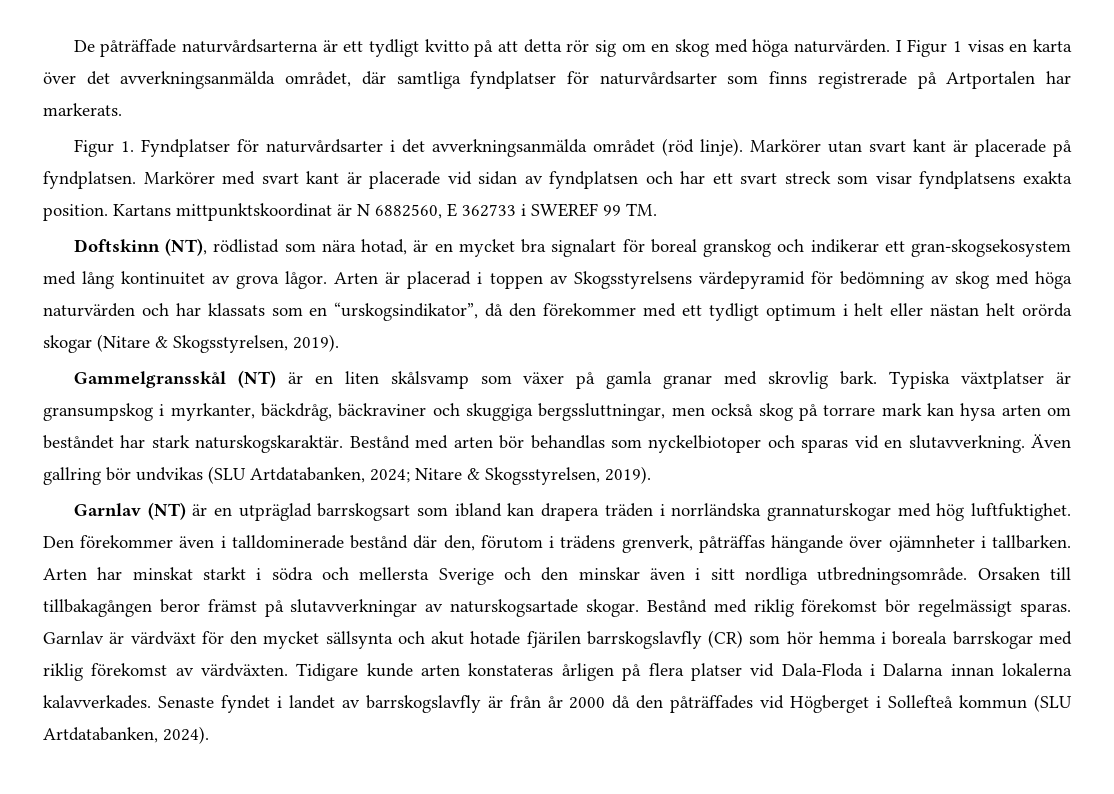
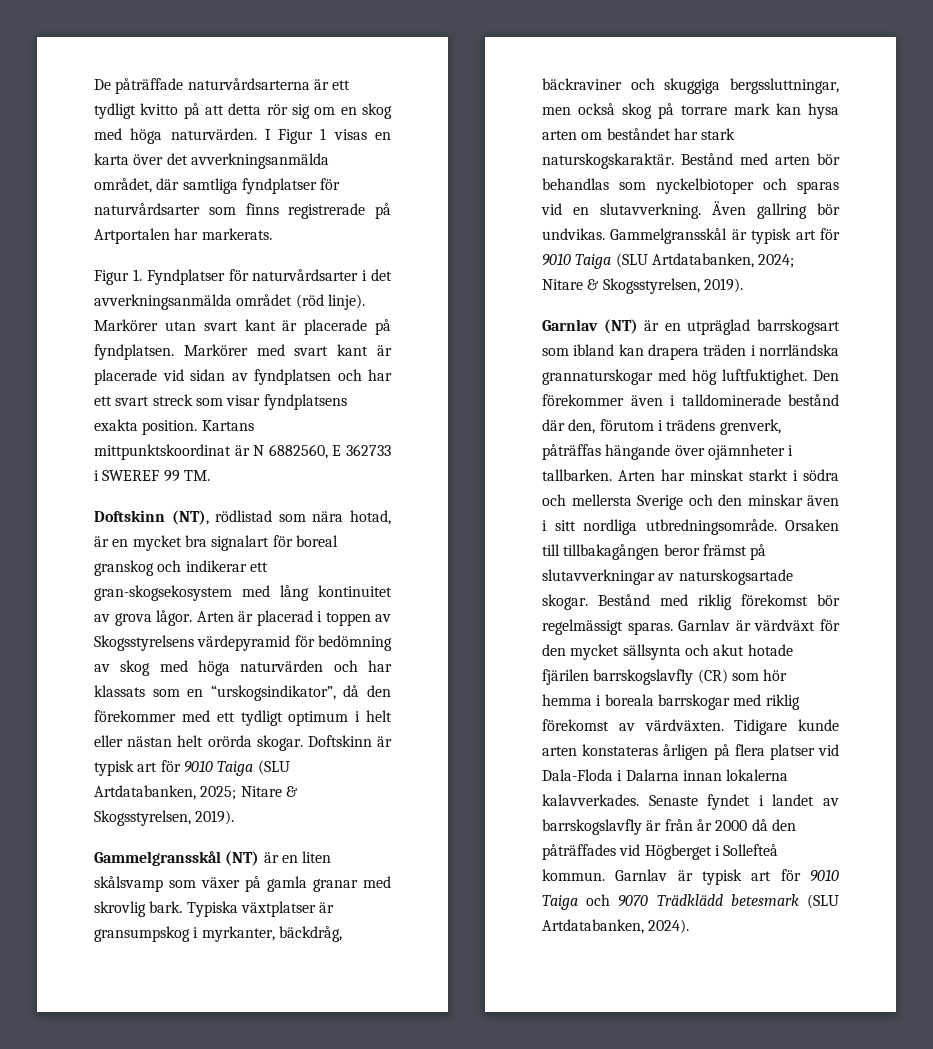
[43,334,150,353] skogar (Nitare -> [256,735,392,751] [94,760,290,776] [94,785,282,800] skogar. Doftskinn är typisk art för 9010 Taiga (SLU Artdatabanken, 2025; Nitare
[136,467,203,481] undvikas -> [542,228,840,244] [542,253,612,269] undvikas. Gammelgransskål är typisk art för 9010 Taiga
[959,695,1028,709] kommun -> [542,869,839,885] [542,894,799,910] kommun. Garnlav är typisk art för 9010 Taiga och 9070 Trädklädd betesmark

